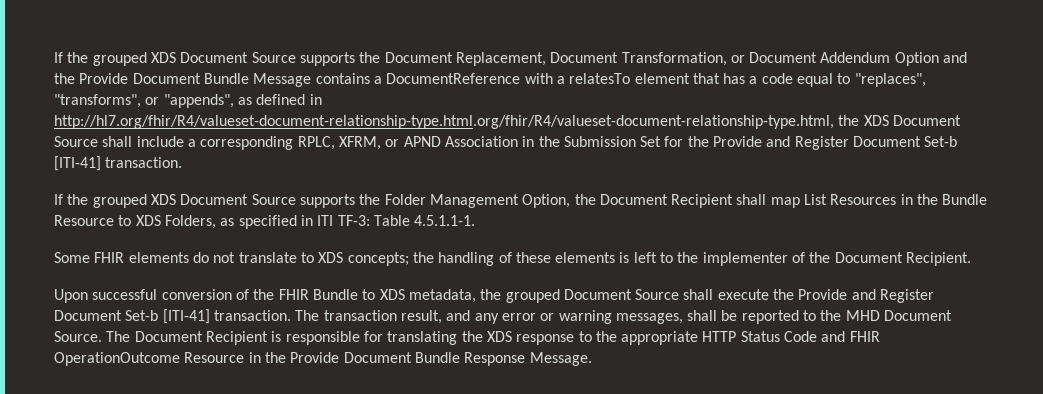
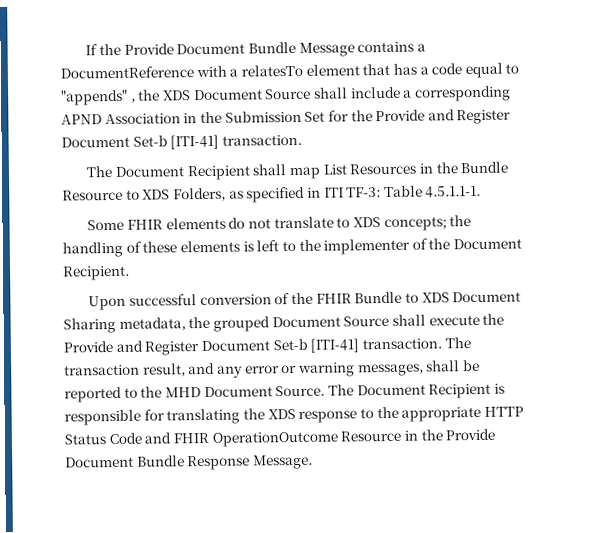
[54,52,968,66] [54,73,75,84] If the grouped XDS Document Source supports the Document Replacement, Document Transformation, or Document Addendum Option and the -> [85,43,122,56] If the
[854,73,926,87] [54,94,322,108] [54,115,834,129] "replaces", "transforms", or "appends", as defined in http://hl7.org/fhir/R4/valueset-document-relationship-type.html.org/fhir/R4/valueset-document-relationship-type.html, -> [61,89,136,106] "appends" ,
[297,136,400,150] RPLC, XFRM, or -> (511, 93) none
[54,194,596,208] If the grouped XDS Document Source supports the Folder Management Option, the -> [86,165,114,178] The
(405, 294) none -> [452,291,522,303] [63,317,116,334] Document Sharing

